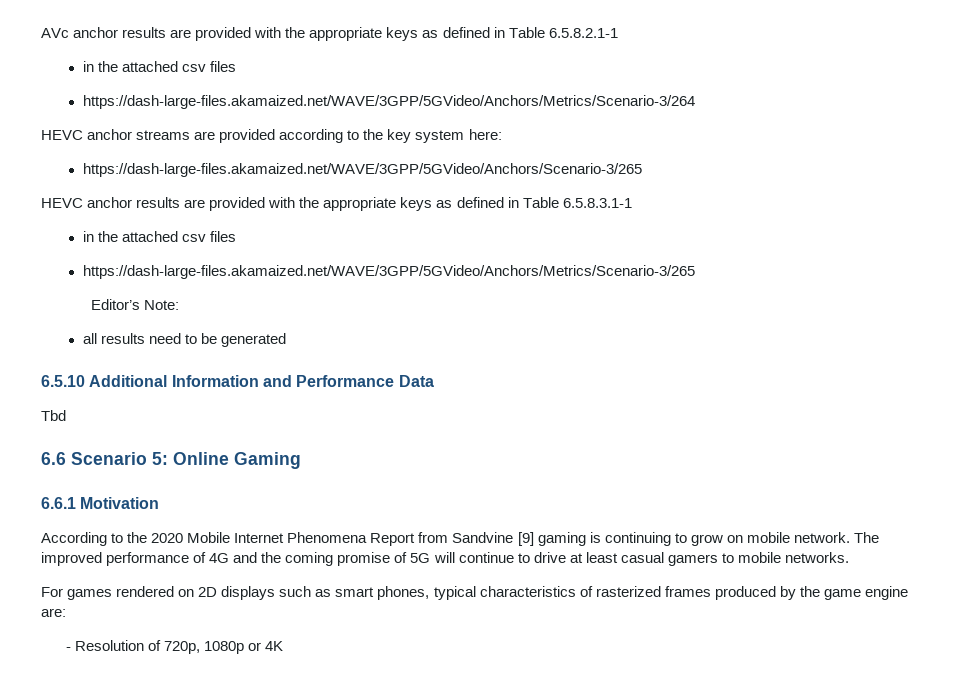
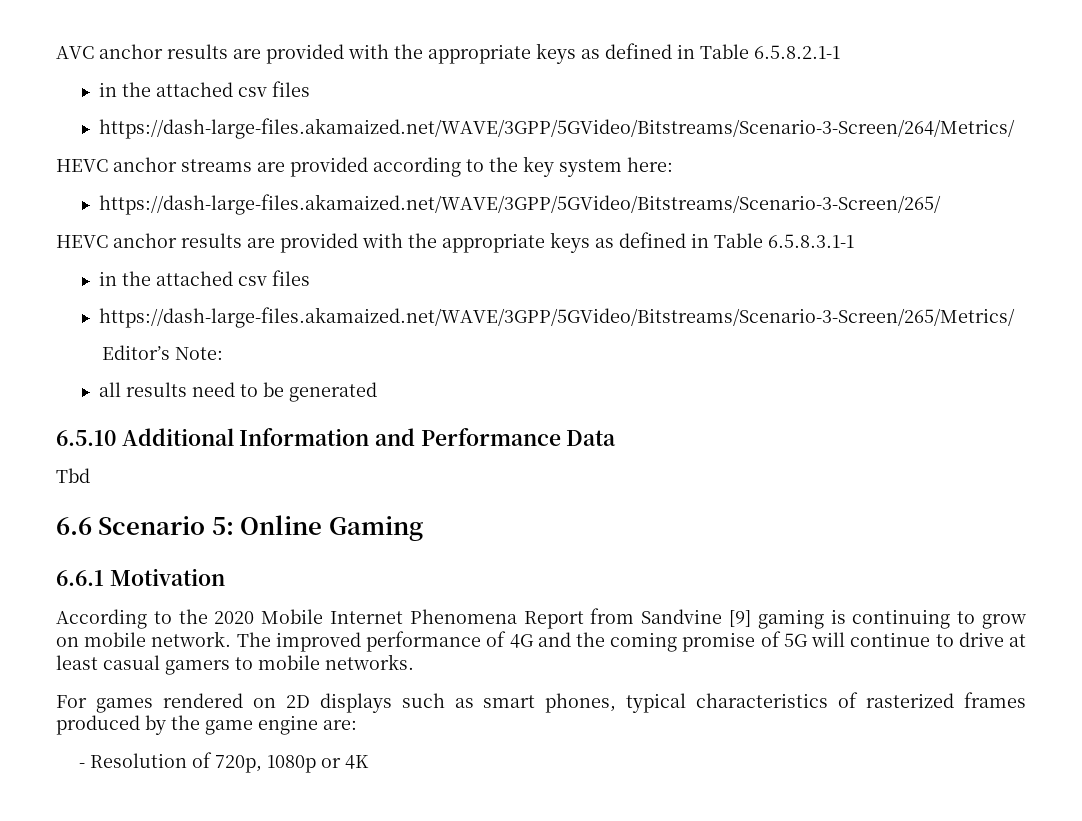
[41,28,69,38] AVc -> [56,46,94,59] AVC
[82,95,695,109] https://dash-large-files.akamaized.net/WAVE/3GPP/5GVideo/Anchors/Metrics/Scenario-3/264 -> [98,118,1015,139] https://dash-large-files.akamaized.net/WAVE/3GPP/5GVideo/Bitstreams/Scenario-3-Screen/264/Metrics/
[82,163,642,177] https://dash-large-files.akamaized.net/WAVE/3GPP/5GVideo/Anchors/Scenario-3/265 -> [98,194,941,215] https://dash-large-files.akamaized.net/WAVE/3GPP/5GVideo/Bitstreams/Scenario-3-Screen/265/
[82,265,695,279] https://dash-large-files.akamaized.net/WAVE/3GPP/5GVideo/Anchors/Metrics/Scenario-3/265 -> [98,307,1015,328] https://dash-large-files.akamaized.net/WAVE/3GPP/5GVideo/Bitstreams/Scenario-3-Screen/265/Metrics/

